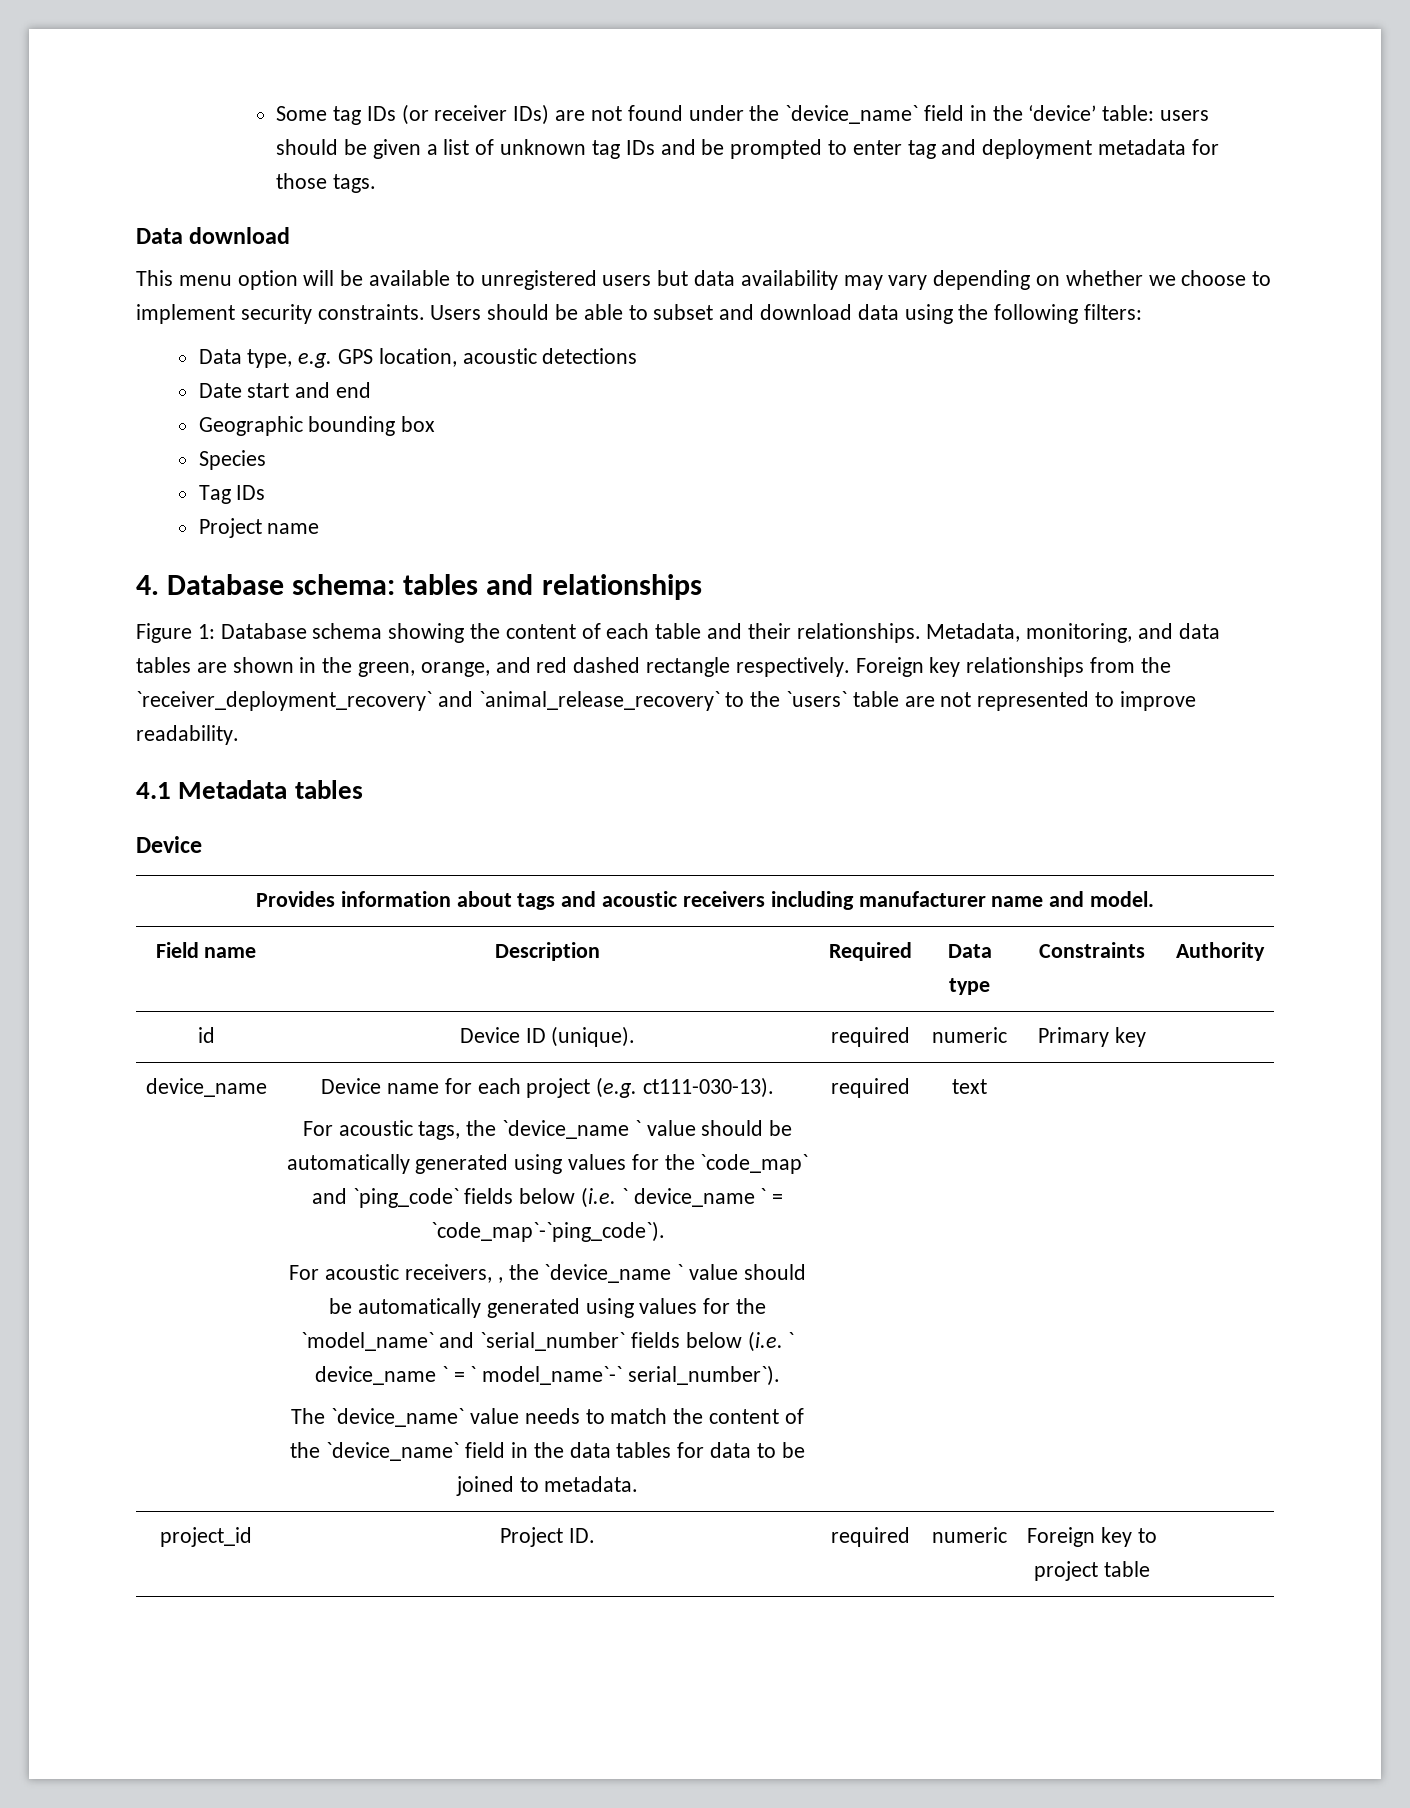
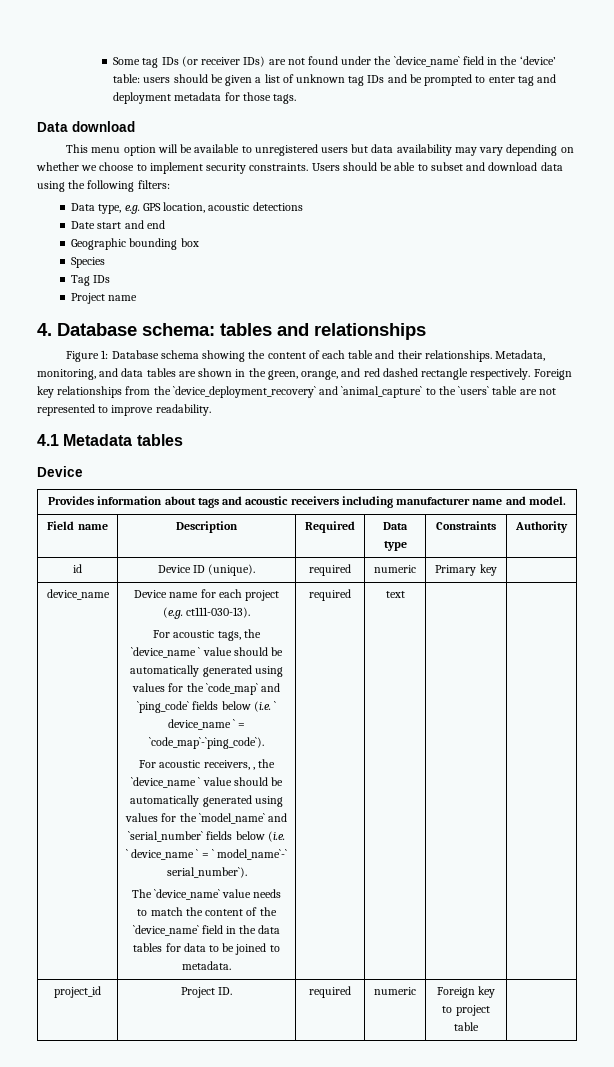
[136,691,720,711] `receiver_deployment_recovery` and `animal_release_recovery` -> [172,386,423,398] `device_deployment_recovery` and `animal_capture`

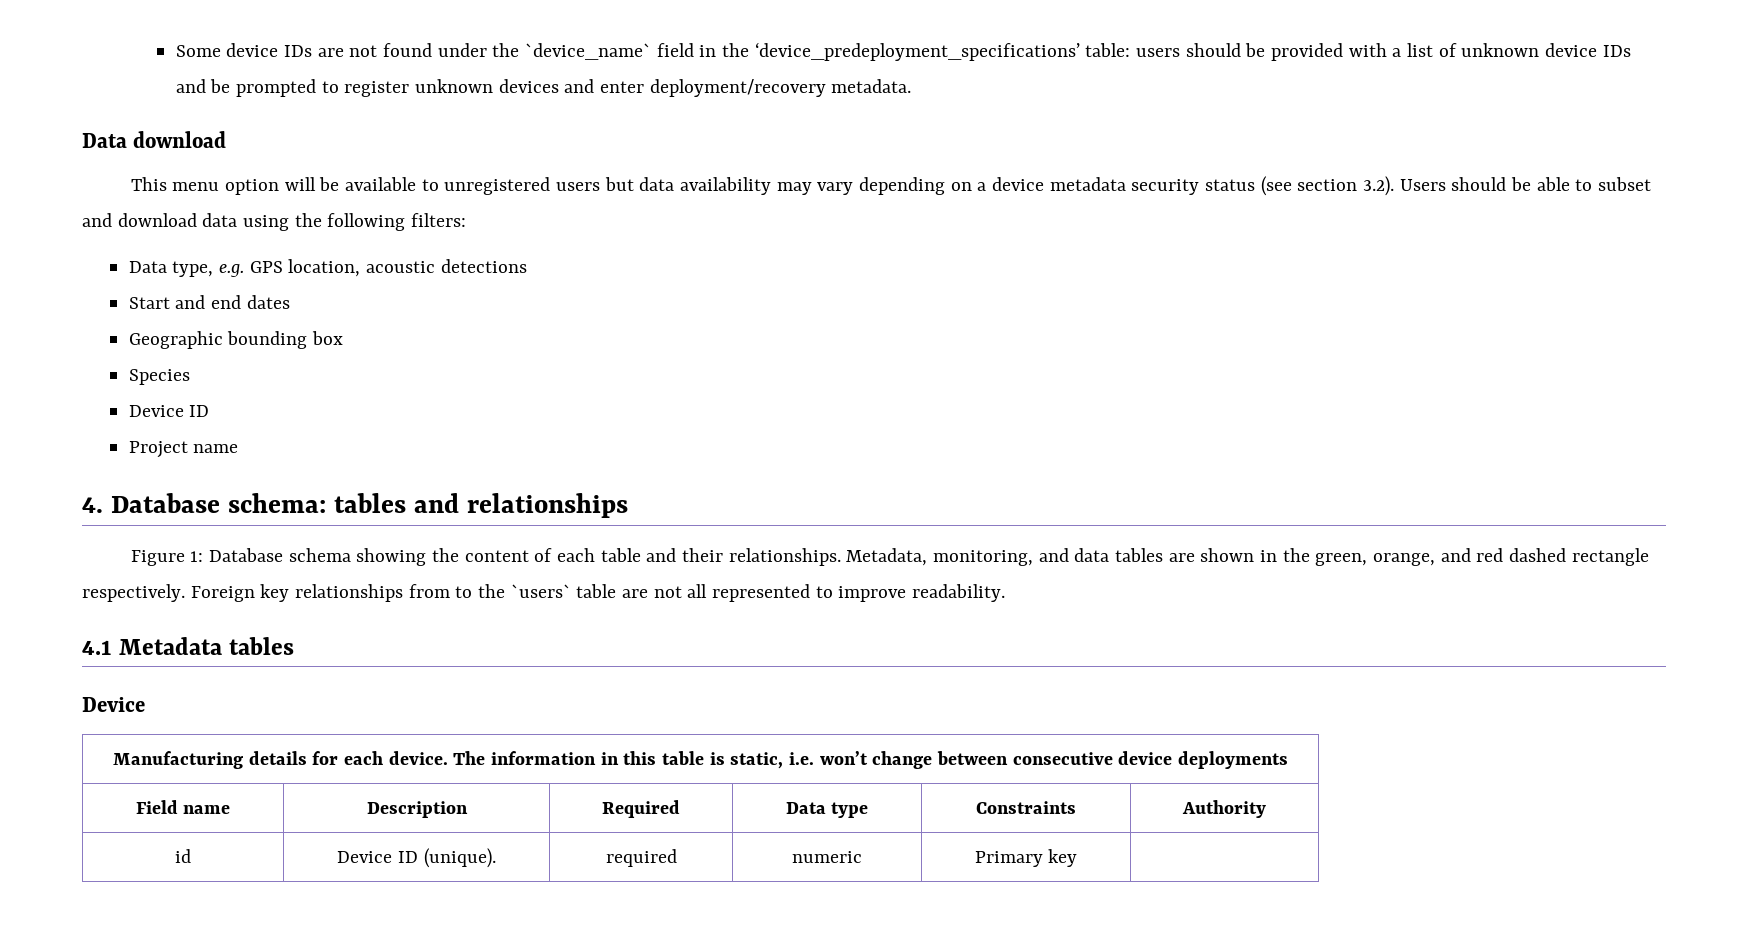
[142,56,266,68] tag IDs (or receiver IDs) -> [226,43,312,57] device IDs
[519,56,556,65] ‘device’ -> [754,42,1080,61] ‘device_predeployment_specifications’
[225,75,253,86] given -> [1270,43,1387,61] provided with
[348,76,365,86] tag -> [1544,43,1597,57] device
[488,74,557,86] [113,92,297,104] enter tag and deployment metadata for those tags. -> [344,79,912,97] register unknown devices and enter deployment/recovery metadata.
[36,162,309,174] whether we choose to implement security constraints. -> [977,176,1394,196] a device metadata security status (see section 3.2).
[71,221,122,229] Date start -> [128,297,170,309] Start
(165, 224) none -> [246,295,290,309] dates
[71,275,111,286] Tag IDs -> [128,405,210,417] Device ID
[153,386,423,398] the `device_deployment_recovery` and `animal_capture` -> (450, 591) none
(556, 391) none -> [687,584,708,598] all
[48,496,566,508] Provides information about tags and acoustic receivers including manufacturer name and model. -> [112,751,1289,769] Manufacturing details for each device. The information in this table is static, i.e. won’t change between consecutive device deployments
[46,589,110,600] [134,589,279,601] [162,607,251,619] [153,629,261,641] [131,647,283,658] [130,665,283,677] [132,683,280,695] [137,701,276,713] [167,719,246,730] [149,737,264,749] [139,759,275,770] [131,777,283,788] [130,795,283,807] [125,813,287,824] [128,831,285,842] [125,849,288,860] [166,867,247,878] [131,889,282,900] [137,907,277,916] [132,925,281,936] [133,943,280,955] [182,961,231,970] [309,589,352,601] [385,591,405,598] [54,986,101,998] [180,987,233,998] [309,986,352,998] [374,987,417,995] [436,986,496,998] [442,1005,490,1016] [454,1022,480,1031] // device_name | Device name for each project (e.g. ct111-030-13). // For acoustic tags, the `device_name ` value should be automatically generated using values for the `code_map` and `ping_code` fields below (i.e. ` device_name ` = `code_map`-`ping_code`). // For acoustic receivers, , the `device_name ` value should be automatically generated using values for the `model_name` and `serial_number` fields below (i.e. ` device_name ` = ` model_name`-` serial_number`). // The `device_name` value needs to match the content of the `device_name` field in the data tables for data to be joined to metadata. | required | text | | // project_id | Project ID. | required | numeric | Foreign key to project table | -> (1078, 858) none

